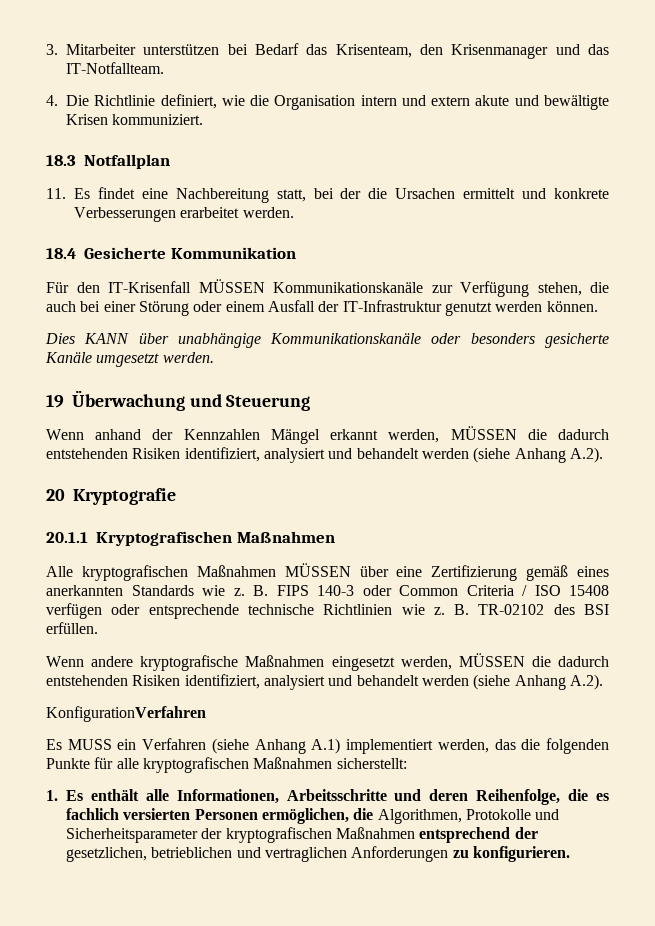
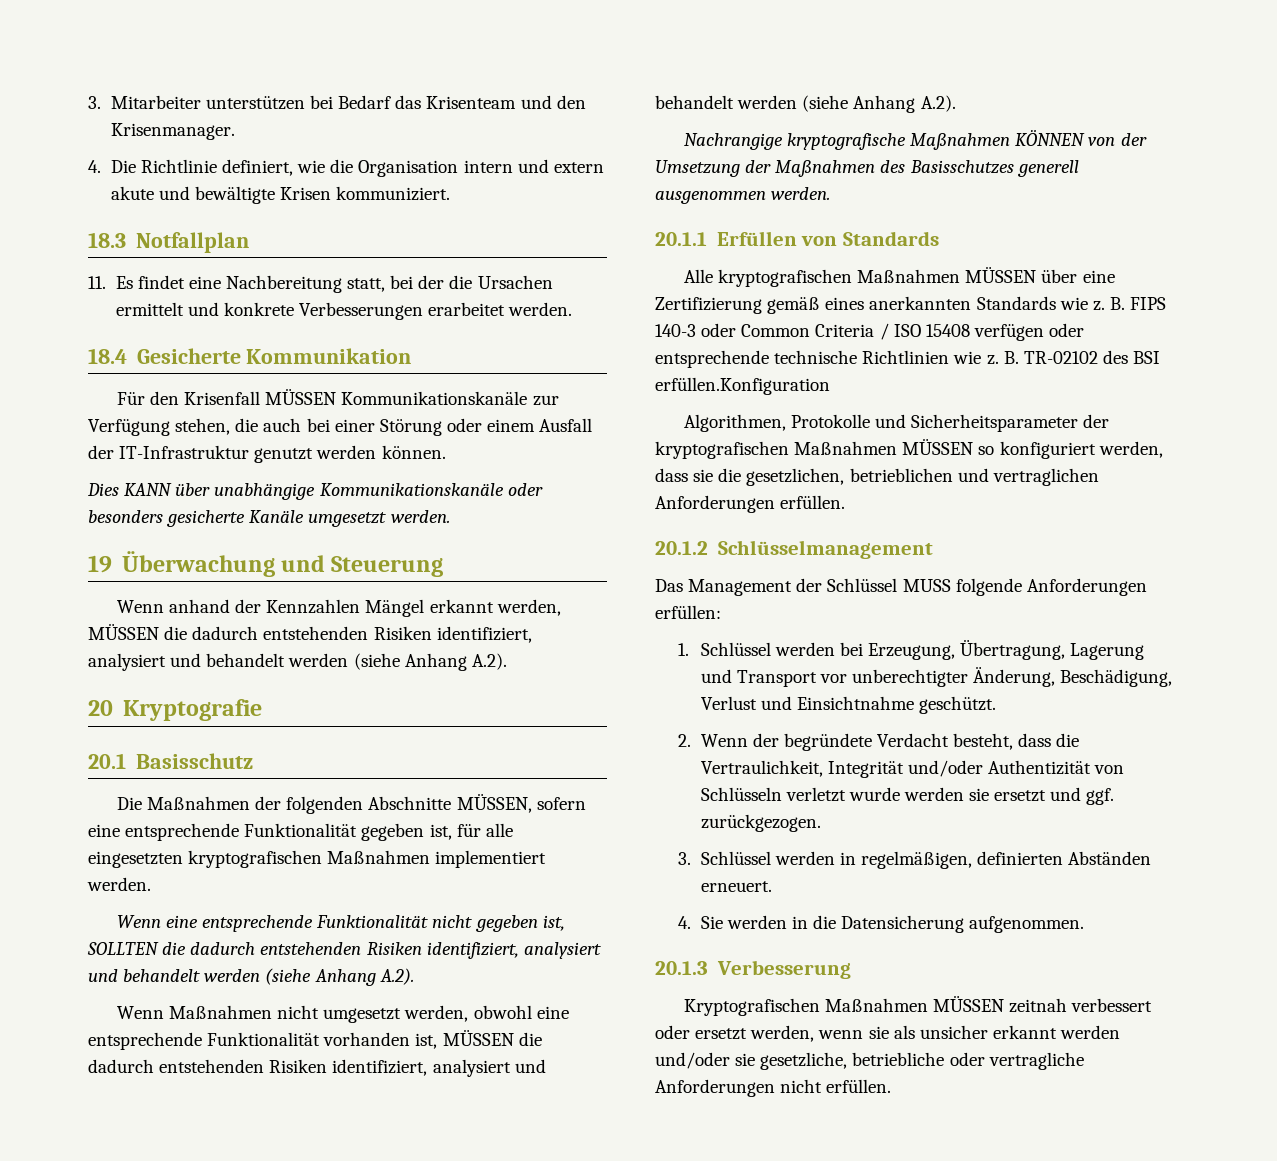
[335,44,609,59] [66,62,164,74] Krisenteam, den Krisenmanager und das IT-Notfallteam. -> [426,95,586,109] [110,123,235,140] Krisenteam und den Krisenmanager.
[108,281,191,293] IT-Krisenfall -> [184,391,261,405] Krisenfall
[46,531,335,546] 20.1.1 Kryptografischen Maßnahmen -> [88,753,253,769] [116,794,586,814] [88,823,513,841] [88,850,547,868] [87,877,151,891] [116,915,565,932] [87,942,601,959] [88,968,414,986] [116,1005,569,1023] [88,1030,542,1050] [88,1059,546,1077] [655,95,956,113] [683,130,1147,150] [655,160,1079,177] [655,187,831,204] [655,231,939,246] 20.1 Basisschutz // Die Maßnahmen der folgenden Abschnitte MÜSSEN, sofern eine entsprechende Funktionalität gegeben ist, für alle eingesetzten kryptografischen Maßnahmen implementiert werden. // Wenn eine entsprechende Funktionalität nicht gegeben ist, SOLLTEN die dadurch entstehenden Risiken identifiziert, analysiert und behandelt werden (siehe Anhang A.2). // Wenn Maßnahmen nicht umgesetzt werden, obwohl eine entsprechende Funktionalität vorhanden ist, MÜSSEN die dadurch entstehenden Risiken identifiziert, analysiert und behandelt werden (siehe Anhang A.2). // Nachrangige kryptografische Maßnahmen KÖNNEN von der Umsetzung der Maßnahmen des Basisschutzes generell ausgenommen werden. // 20.1.1 Erfüllen von Standards
[46,622,98,634] [46,653,609,671] [46,674,603,690] [46,706,206,722] [46,738,610,754] [46,757,407,773] [46,789,610,805] [66,808,374,824] erfüllen. // Wenn andere kryptografische Maßnahmen eingesetzt werden, MÜSSEN die dadurch entstehenden Risiken identifiziert, analysiert und behandelt werden (siehe Anhang A.2). // KonfigurationVerfahren // Es MUSS ein Verfahren (siehe Anhang A.1) implementiert werden, das die folgenden Punkte für alle kryptografischen Maßnahmen sicherstellt: // 1. Es enthält alle Informationen, Arbeitsschritte und deren Reihenfolge, die es fachlich versierten Personen ermöglichen, die -> [655,377,830,395] erfüllen.Konfiguration //
[419,827,538,843] entsprechend der -> [902,439,1163,459] [655,468,742,482] MÜSSEN so konfiguriert werden, dass sie die
[452,846,570,862] zu konfigurieren. -> [780,495,846,509] [655,540,933,559] [655,578,1147,596] [655,605,721,619] [677,640,1145,660] [700,667,1173,687] [700,696,996,714] [677,733,1080,751] [700,760,1125,778] [700,787,1115,805] [700,814,821,832] [677,851,1152,869] [700,881,772,892] [677,915,1085,933] [655,960,851,979] [683,996,1153,1016] [655,1025,1121,1042] [655,1052,1084,1070] [655,1079,892,1097] erfüllen. // 20.1.2 Schlüsselmanagement // Das Management der Schlüssel MUSS folgende Anforderungen erfüllen: // 1. Schlüssel werden bei Erzeugung, Übertragung, Lagerung und Transport vor unberechtigter Änderung, Beschädigung, Verlust und Einsichtnahme geschützt. // 2. Wenn der begründete Verdacht besteht, dass die Vertraulichkeit, Integrität und/oder Authentizität von Schlüsseln verletzt wurde werden sie ersetzt und ggf. zurückgezogen. // 3. Schlüssel werden in regelmäßigen, definierten Abständen erneuert. // 4. Sie werden in die Datensicherung aufgenommen. // 20.1.3 Verbesserung // Kryptografischen Maßnahmen MÜSSEN zeitnah verbessert oder ersetzt werden, wenn sie als unsicher erkannt werden und/oder sie gesetzliche, betriebliche oder vertragliche Anforderungen nicht erfüllen.

